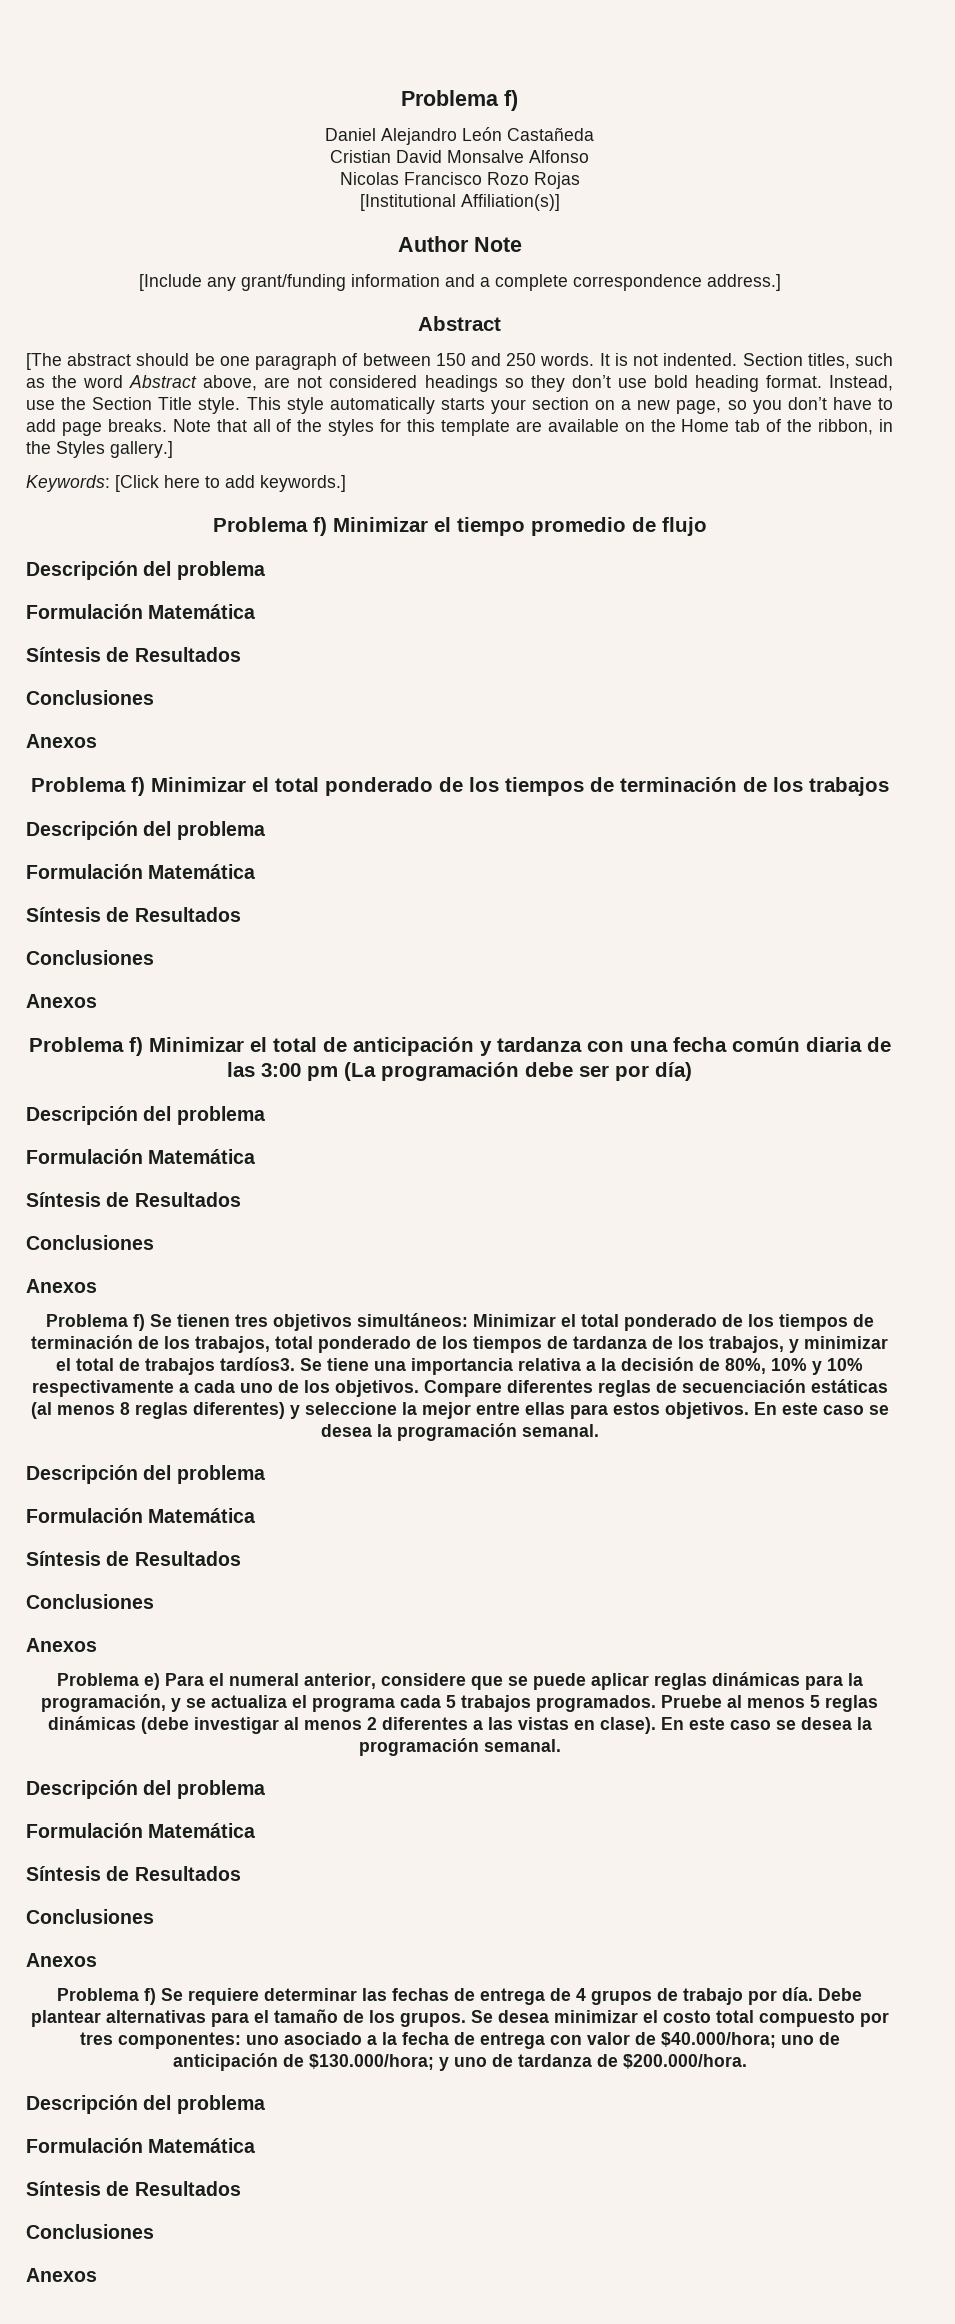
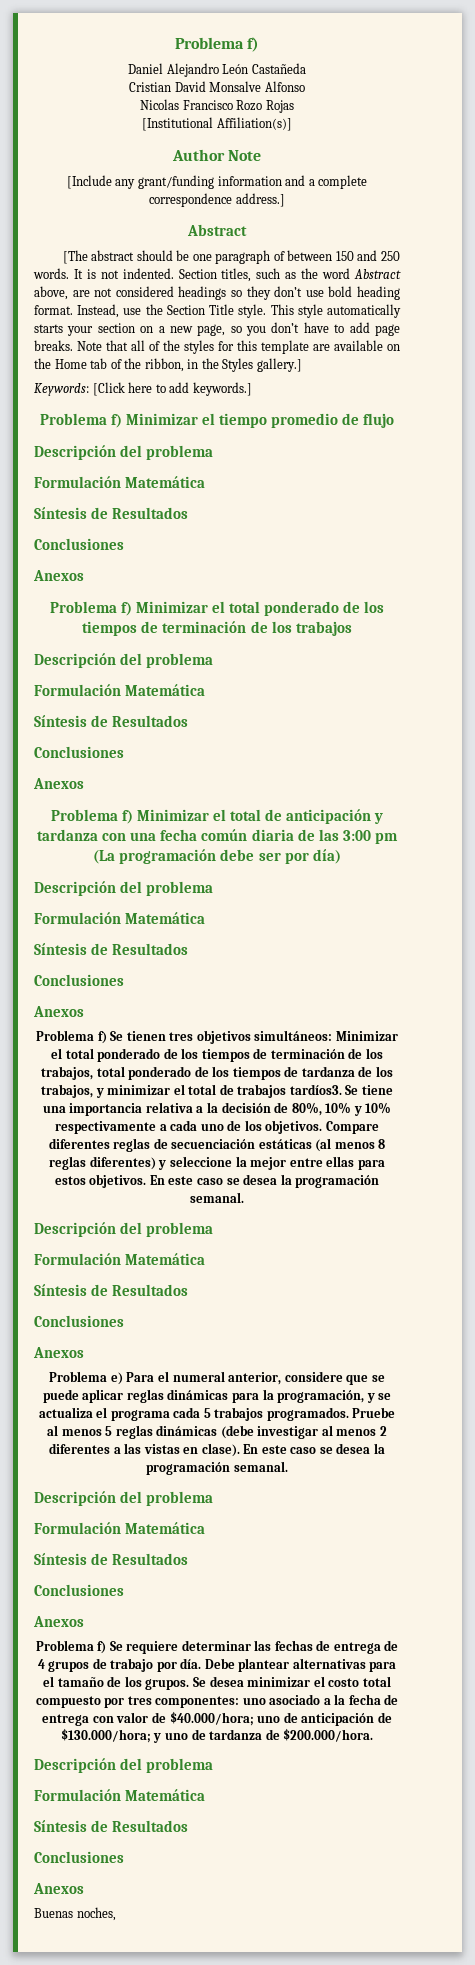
(97, 2275) none -> [34,1907,116,1921] // Buenas noches,

